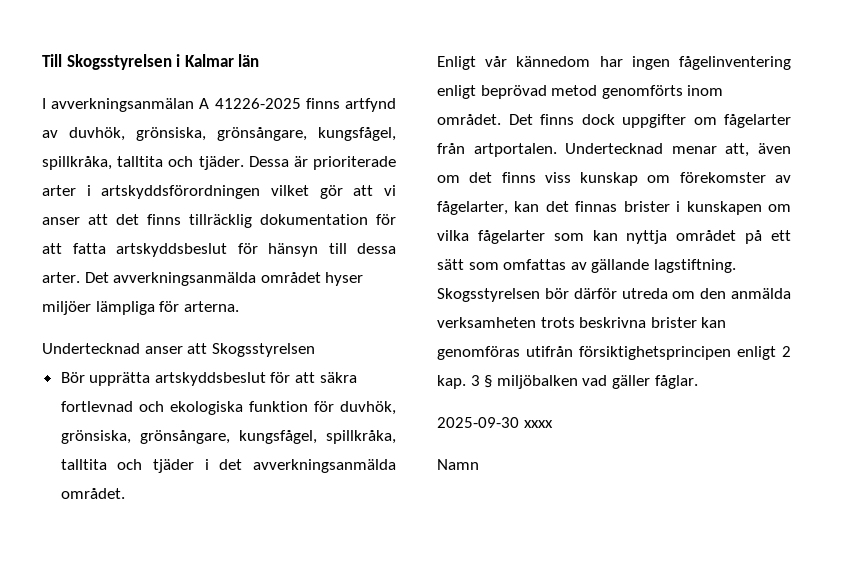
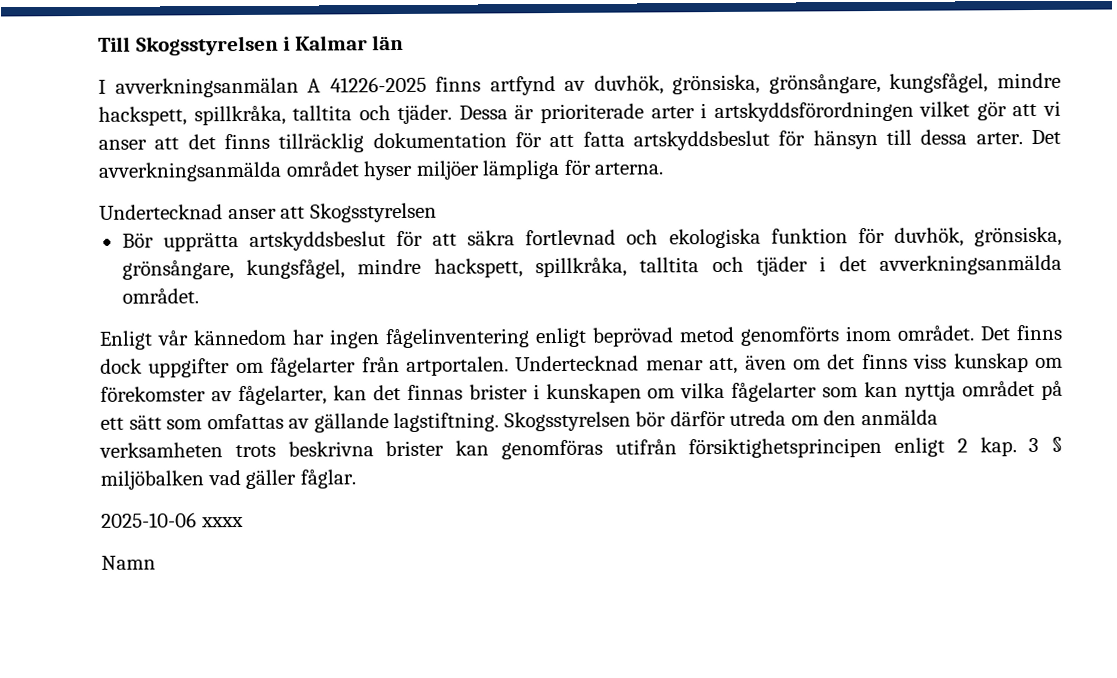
(396, 134) none -> [997,72,1061,89] [98,106,187,126] mindre hackspett,
(317, 437) none -> [357,258,523,278] mindre hackspett,
[437,417,519,428] 2025-09-30 -> [101,512,197,528] 2025-10-06

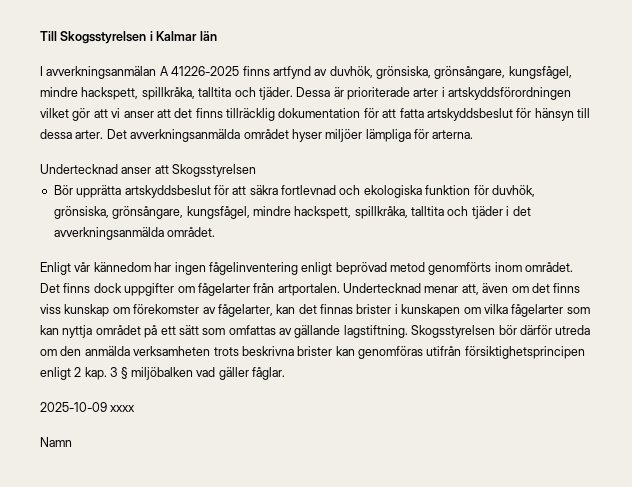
[101,512,197,528] 2025-10-06 -> [40,402,107,412] 2025-10-09

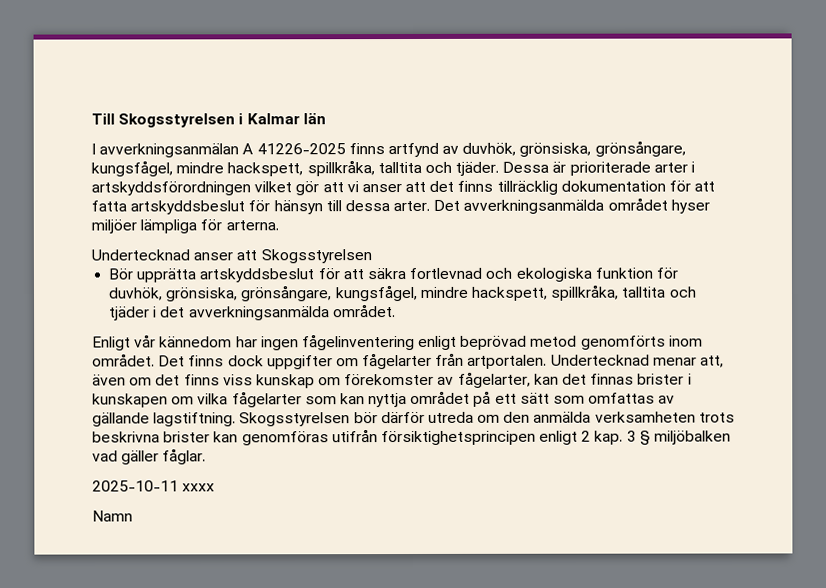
[40,402,107,412] 2025-10-09 -> [92,480,179,492] 2025-10-11

